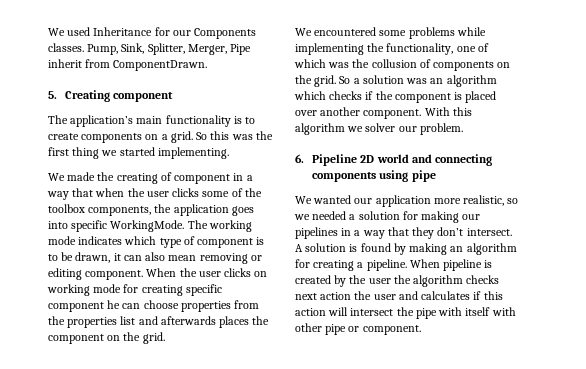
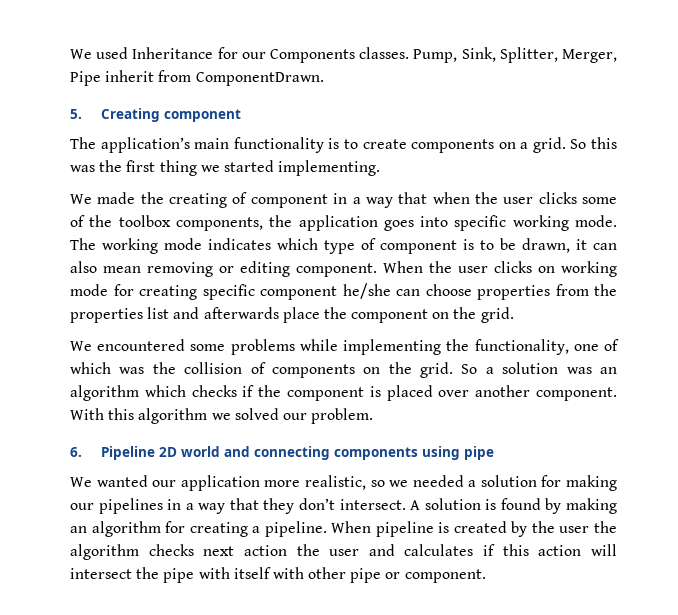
[110,220,185,232] WorkingMode. -> [512,215,617,231] working mode.
[107,300,121,309] he -> [342,283,391,299] he/she
[219,316,250,328] places -> [282,307,320,323] place
[371,59,417,68] collusion -> [184,362,243,374] collision
[365,123,396,132] solver -> [234,408,279,420] solved

